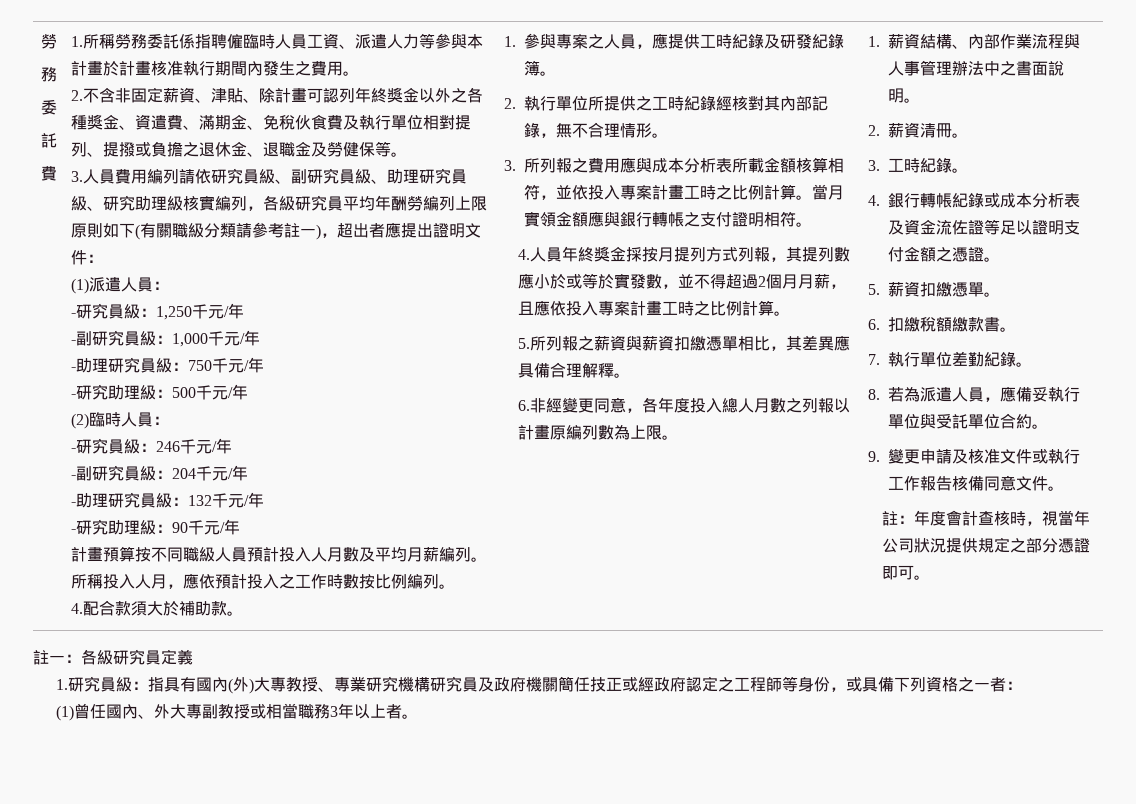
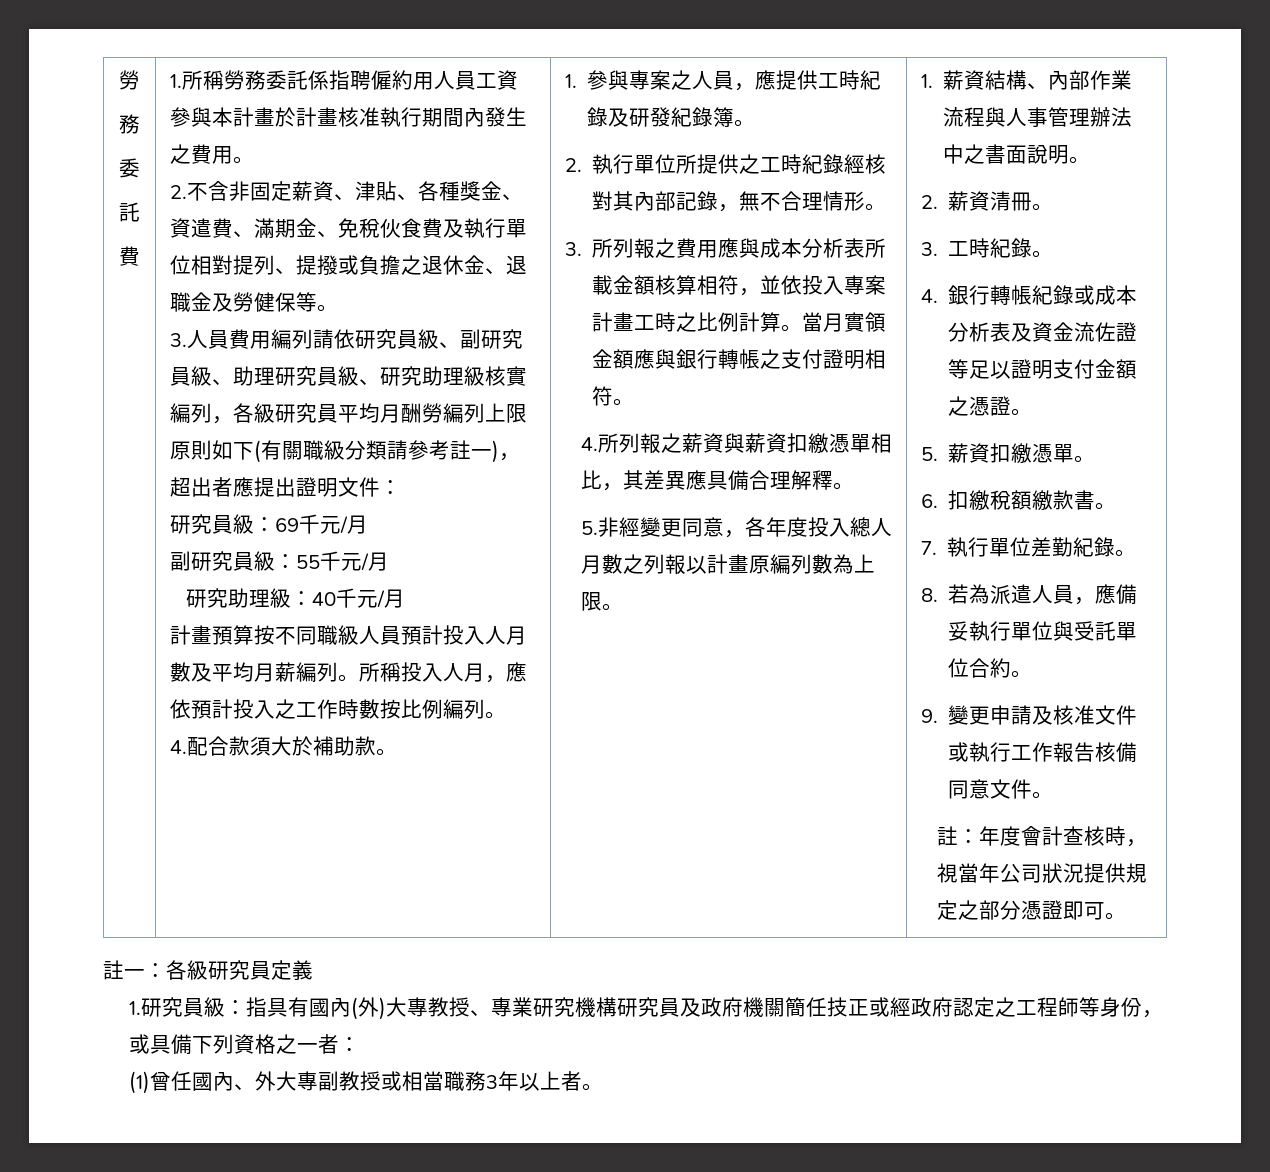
[243,34,276,49] 臨時 -> [392,70,435,90] 約用
[339,33,436,49] 、派遣人力等 -> (519, 80) none
[259,87,468,103] 除計畫可認列年終獎金以外之 -> (419, 197) none
[375,195,392,211] 年 -> [380,404,402,423] 月
[71,277,170,294] [71,303,245,320] [71,330,261,347] [71,357,265,373] [71,384,249,400] [71,412,170,429] [71,438,233,454] [71,465,249,481] [71,492,265,508] [71,519,241,535] (1)派遣人員： // -研究員級：1,250千元/年 // -副研究員級：1,000千元/年 // -助理研究員級：750千元/年 // -研究助理級：500千元/年 // (2)臨時人員： // -研究員級：246千元/年 // -副研究員級：204千元/年 // -助理研究員級：132千元/年 // -研究助理級：90千元/年 -> [170,514,369,534] [170,551,390,571] [185,588,405,608] 研究員級：69千元/月 // 副研究員級：55千元/月 // 研究助理級：40千元/月
[529,246,850,262] [517,273,846,289] [517,300,790,316] [517,338,530,349] 人員年終獎金採按月提列方式列報，其提列數應小於或等於實發數，並不得超過2個月月薪，且應依投入專案計畫工時之比例計算。 // 5. -> (598, 444) none
[517,400,530,411] 6. -> [580,521,598,535] 5.

